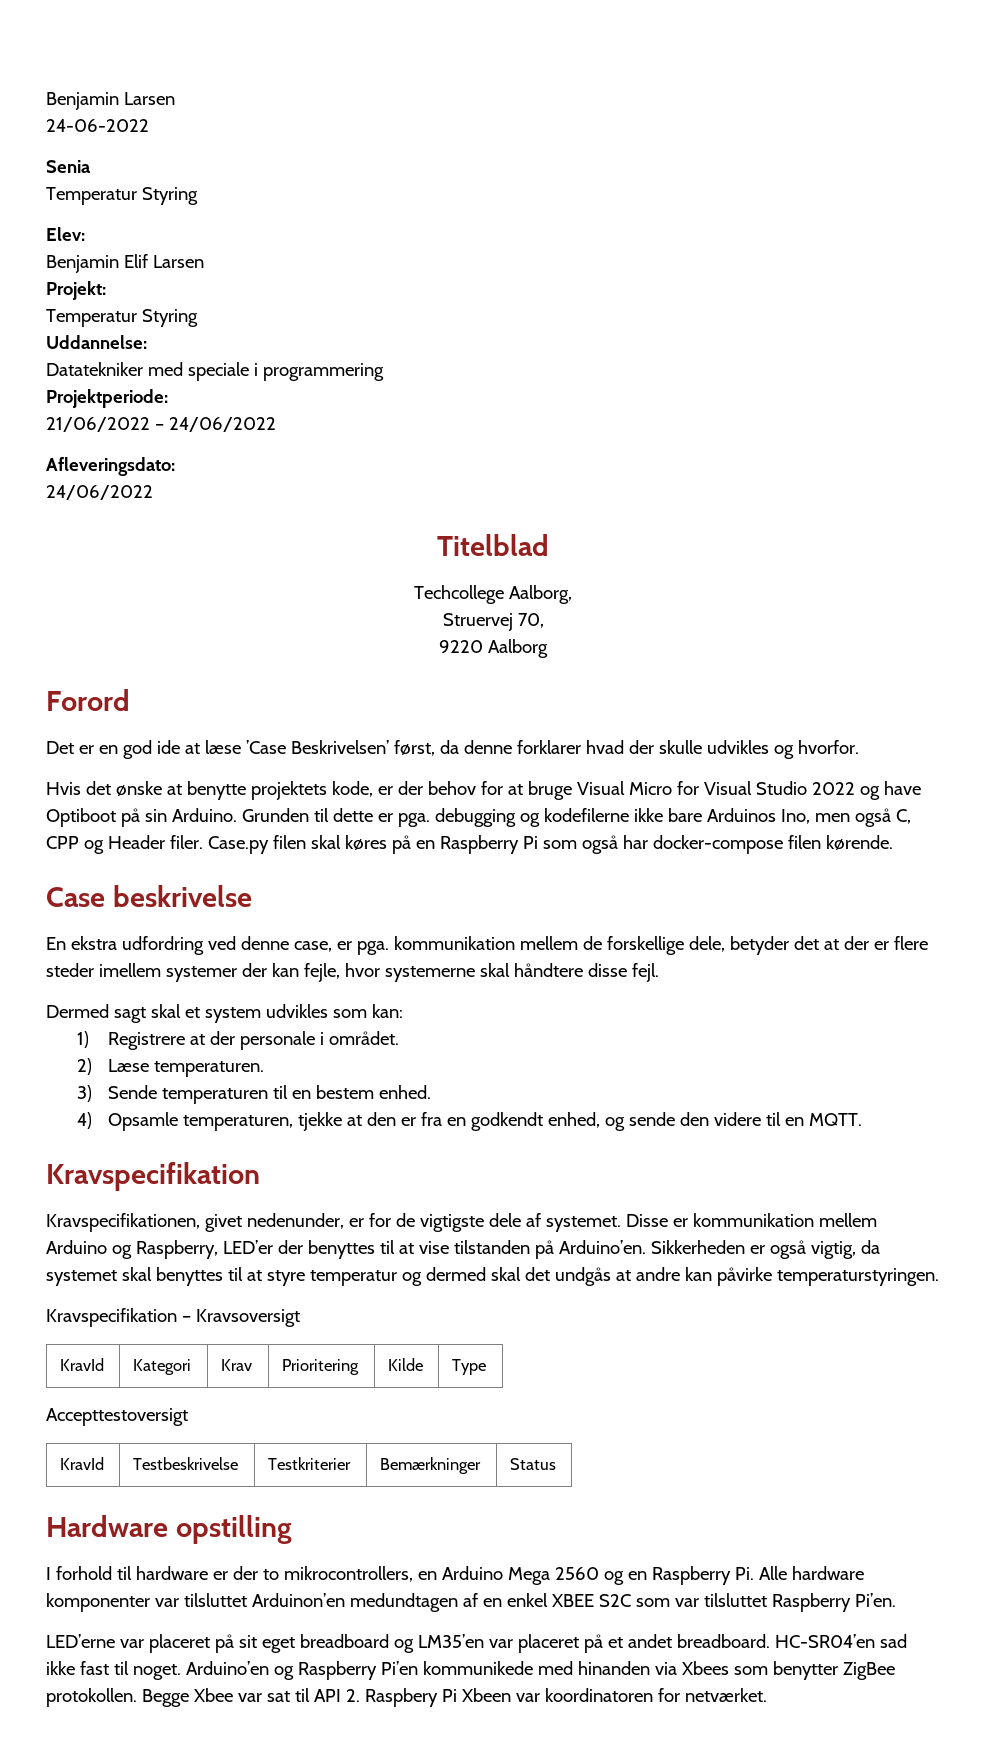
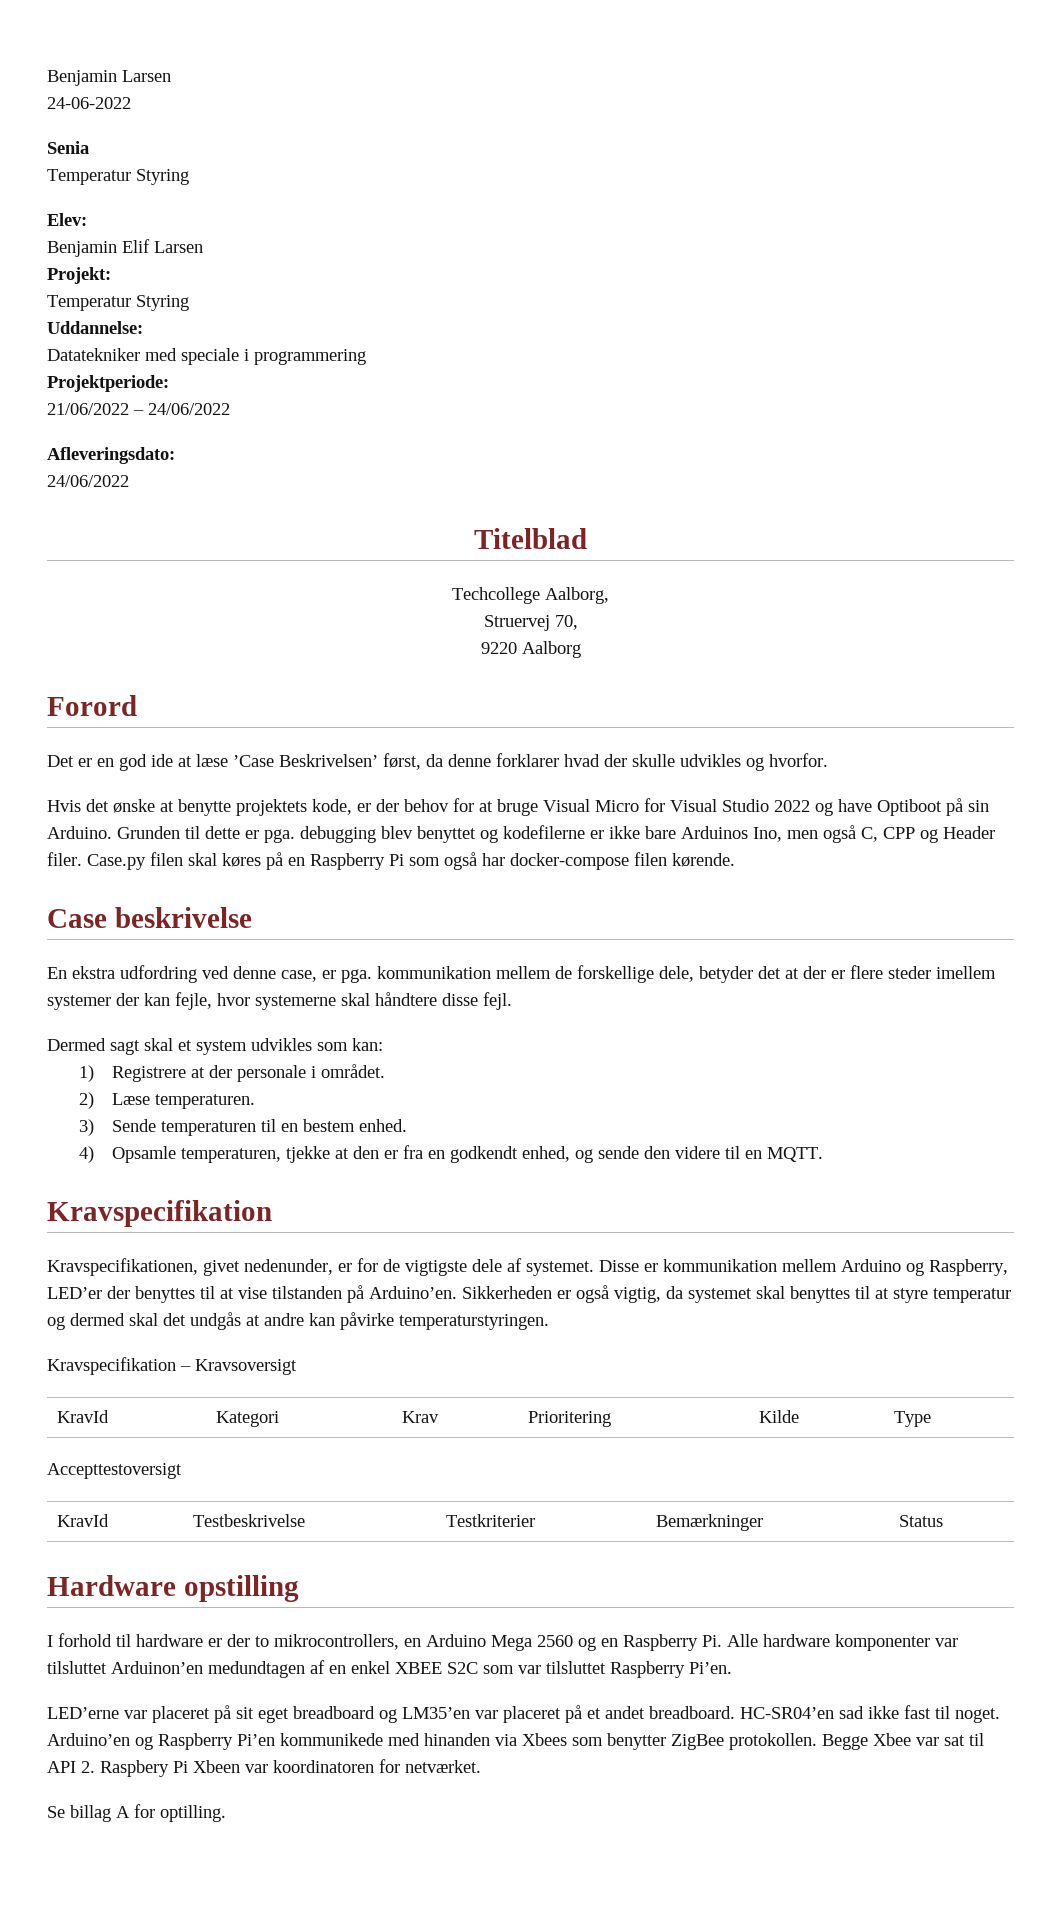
(516, 817) none -> [381,826,476,843] blev benyttet
(629, 815) none -> [590,830,604,839] er
(767, 1695) none -> [47,1804,226,1822] // Se billag A for optilling.

